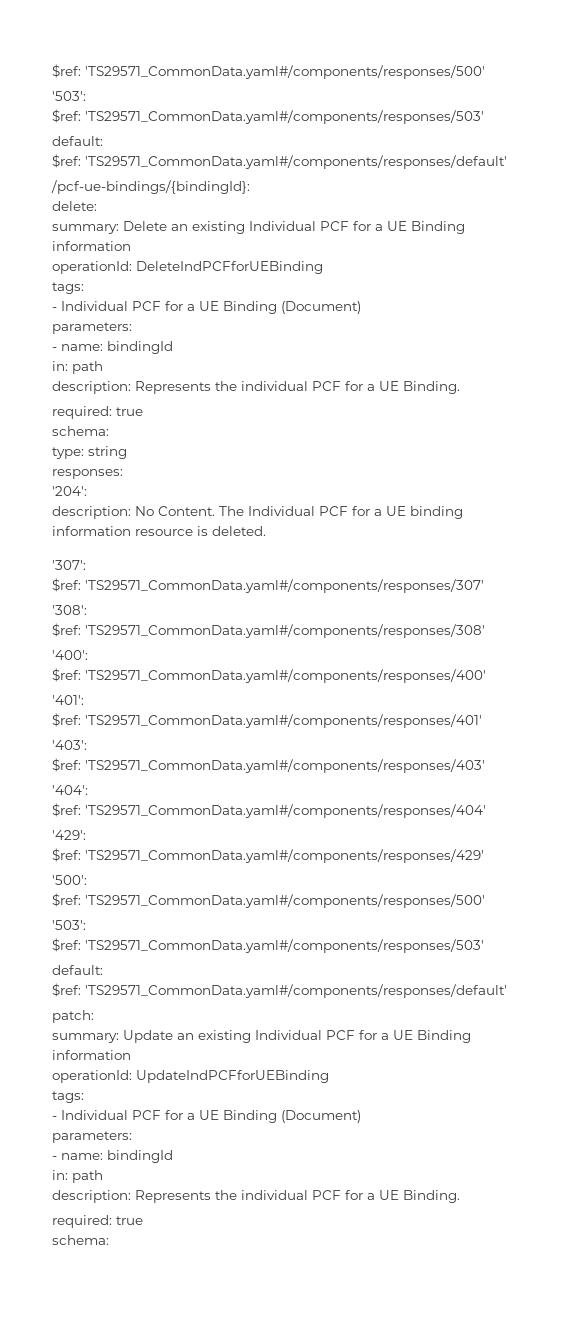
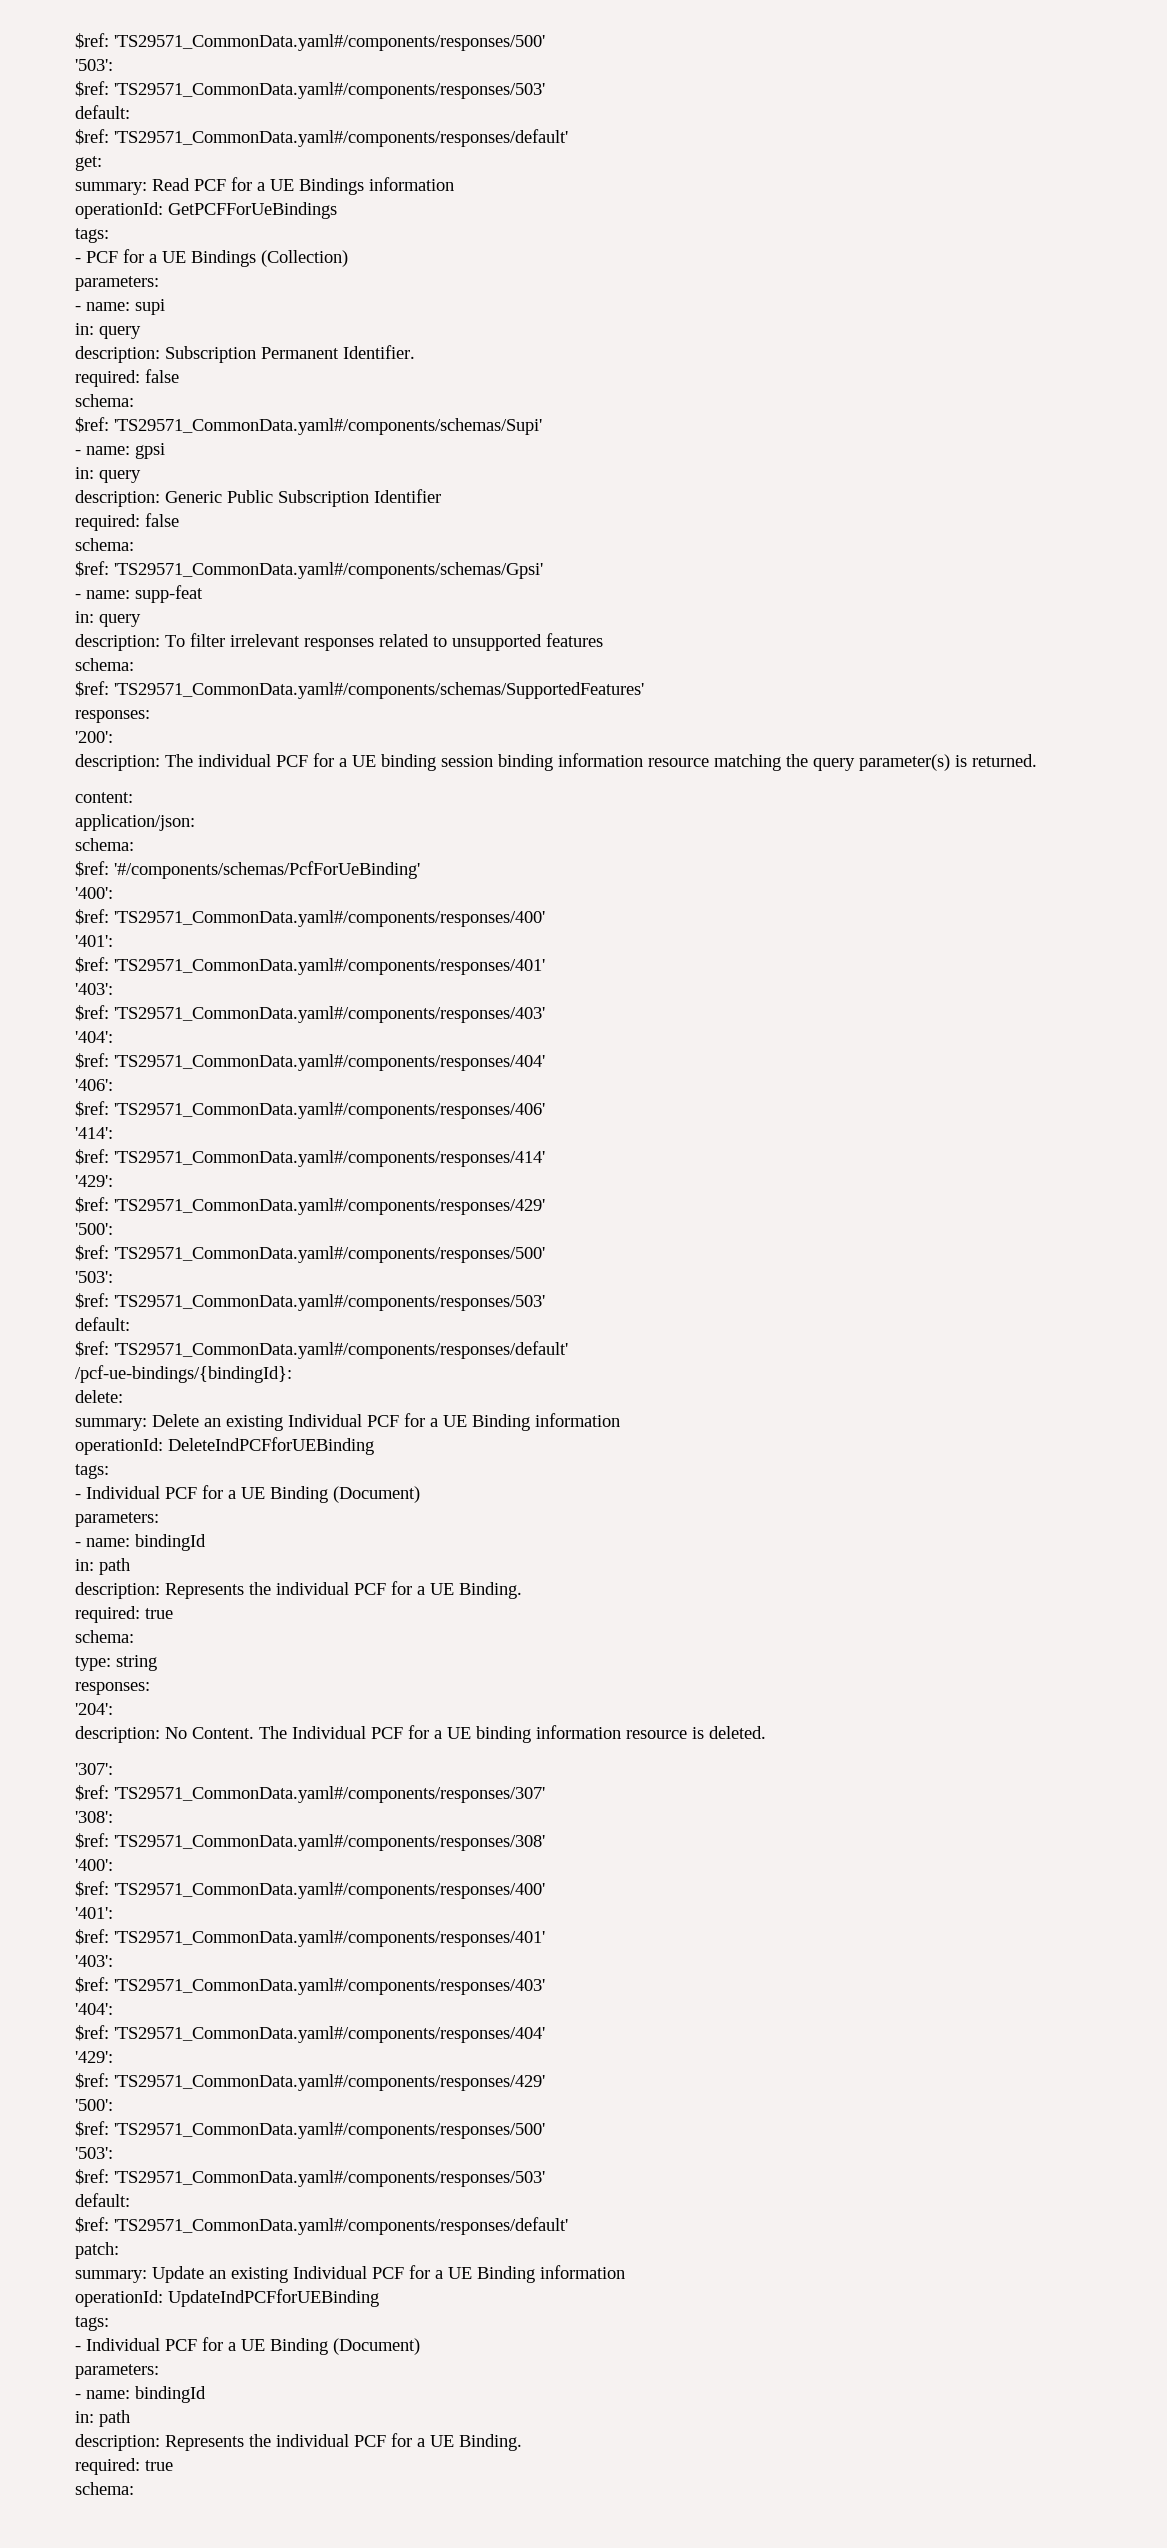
[52,64,485,79] [52,91,86,101] [52,109,484,124] [52,136,103,146] [52,154,507,169] $ref: 'TS29571_CommonData.yaml#/components/responses/500' // '503': // $ref: 'TS29571_CommonData.yaml#/components/responses/503' // default: // $ref: 'TS29571_CommonData.yaml#/components/responses/default' -> [75,33,545,51] [75,59,113,71] [75,81,545,99] [75,105,130,119] [75,129,568,147] [75,156,102,171] [75,177,454,195] [75,202,337,219] [75,228,109,243] [75,249,348,267] [75,276,159,291] [75,299,165,315] [75,323,141,339] [75,345,415,363] [75,369,179,387] [75,394,134,407] [75,417,542,435] [75,443,165,459] [75,467,141,483] [75,489,441,507] [75,513,179,531] [75,538,134,551] [75,561,543,579] [75,585,203,603] [75,611,141,627] [75,633,603,651] [75,658,134,671] [75,681,644,699] [75,710,150,723] [75,731,113,743] [75,753,1037,771] [75,792,133,803] [75,814,195,831] [75,838,134,851] [75,861,420,879] [75,887,113,899] [75,909,545,927] [75,935,113,947] [75,957,545,975] [75,983,113,995] [75,1005,545,1023] [75,1031,113,1043] [75,1053,545,1071] [75,1079,113,1091] [75,1101,545,1119] [75,1127,113,1139] [75,1149,545,1167] [75,1175,113,1187] [75,1197,545,1215] [75,1223,113,1235] [75,1245,545,1263] [75,1271,113,1283] [75,1293,545,1311] [75,1317,130,1331] [75,1341,568,1359] $ref: 'TS29571_CommonData.yaml#/components/responses/500' // '503': // $ref: 'TS29571_CommonData.yaml#/components/responses/503' // default: // $ref: 'TS29571_CommonData.yaml#/components/responses/default' // get: // summary: Read PCF for a UE Bindings information // operationId: GetPCFForUeBindings // tags: // - PCF for a UE Bindings (Collection) // parameters: // - name: supi // in: query // description: Subscription Permanent Identifier. // required: false // schema: // $ref: 'TS29571_CommonData.yaml#/components/schemas/Supi' // - name: gpsi // in: query // description: Generic Public Subscription Identifier // required: false // schema: // $ref: 'TS29571_CommonData.yaml#/components/schemas/Gpsi' // - name: supp-feat // in: query // description: To filter irrelevant responses related to unsupported features // schema: // $ref: 'TS29571_CommonData.yaml#/components/schemas/SupportedFeatures' // responses: // '200': // description: The individual PCF for a UE binding session binding information resource matching the query parameter(s) is returned. // content: // application/json: // schema: // $ref: '#/components/schemas/PcfForUeBinding' // '400': // $ref: 'TS29571_CommonData.yaml#/components/responses/400' // '401': // $ref: 'TS29571_CommonData.yaml#/components/responses/401' // '403': // $ref: 'TS29571_CommonData.yaml#/components/responses/403' // '404': // $ref: 'TS29571_CommonData.yaml#/components/responses/404' // '406': // $ref: 'TS29571_CommonData.yaml#/components/responses/406' // '414': // $ref: 'TS29571_CommonData.yaml#/components/responses/414' // '429': // $ref: 'TS29571_CommonData.yaml#/components/responses/429' // '500': // $ref: 'TS29571_CommonData.yaml#/components/responses/500' // '503': // $ref: 'TS29571_CommonData.yaml#/components/responses/503' // default: // $ref: 'TS29571_CommonData.yaml#/components/responses/default'

